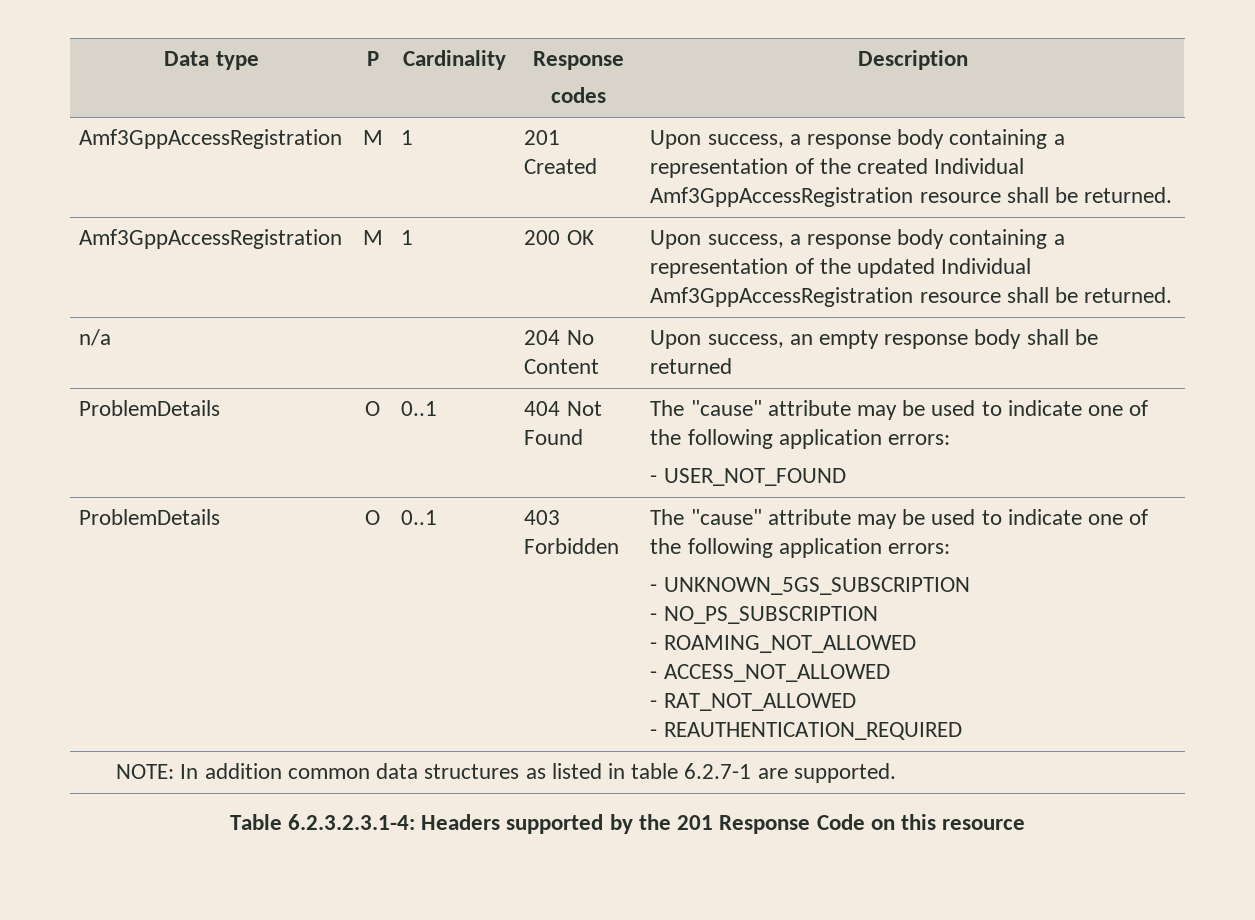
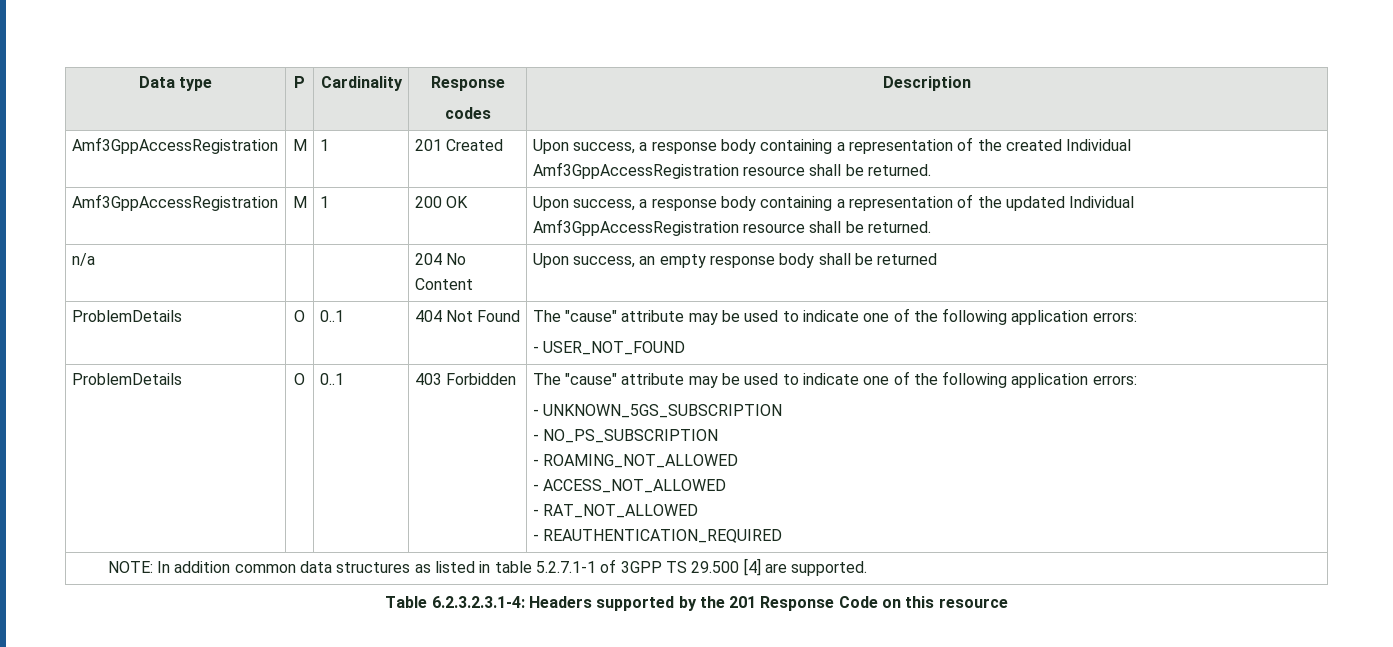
[684,763,752,779] 6.2.7-1 -> [536,558,761,576] 5.2.7.1-1 of 3GPP TS 29.500 [4]

